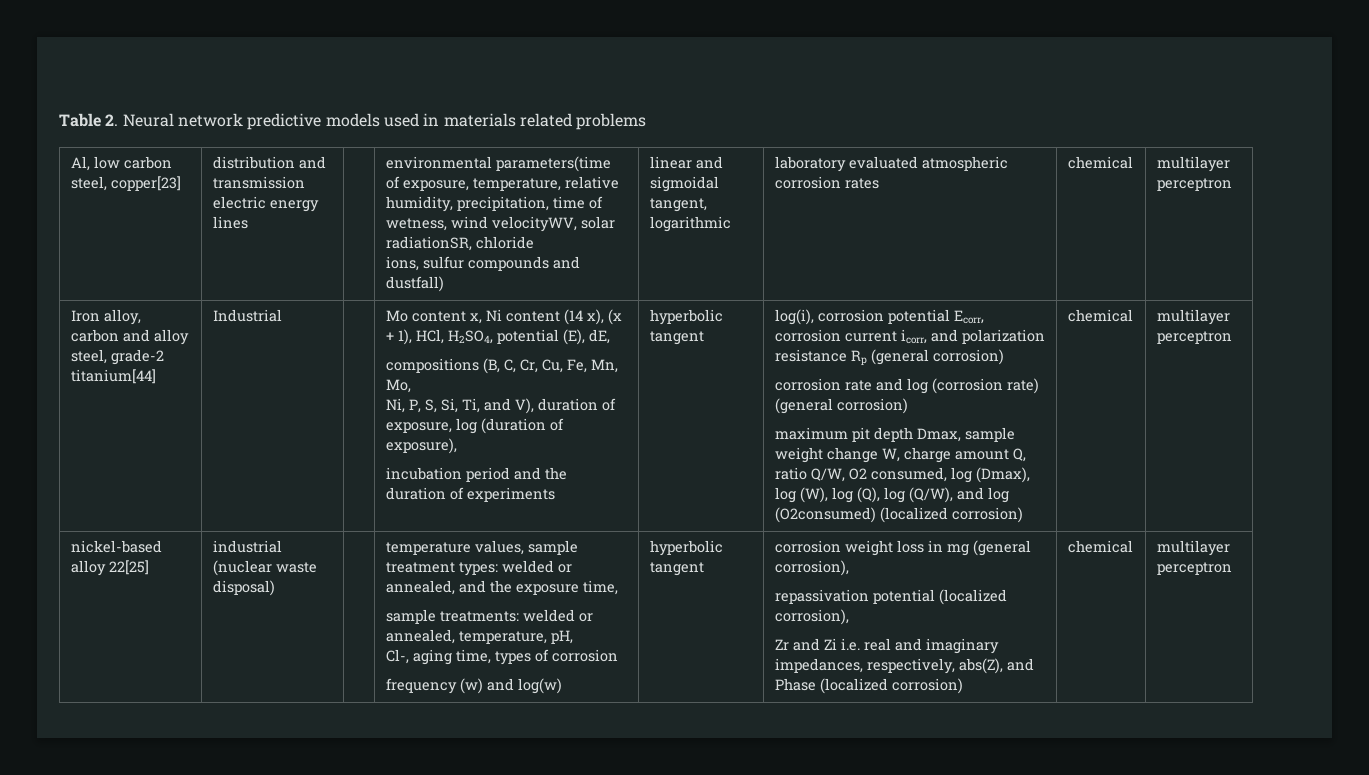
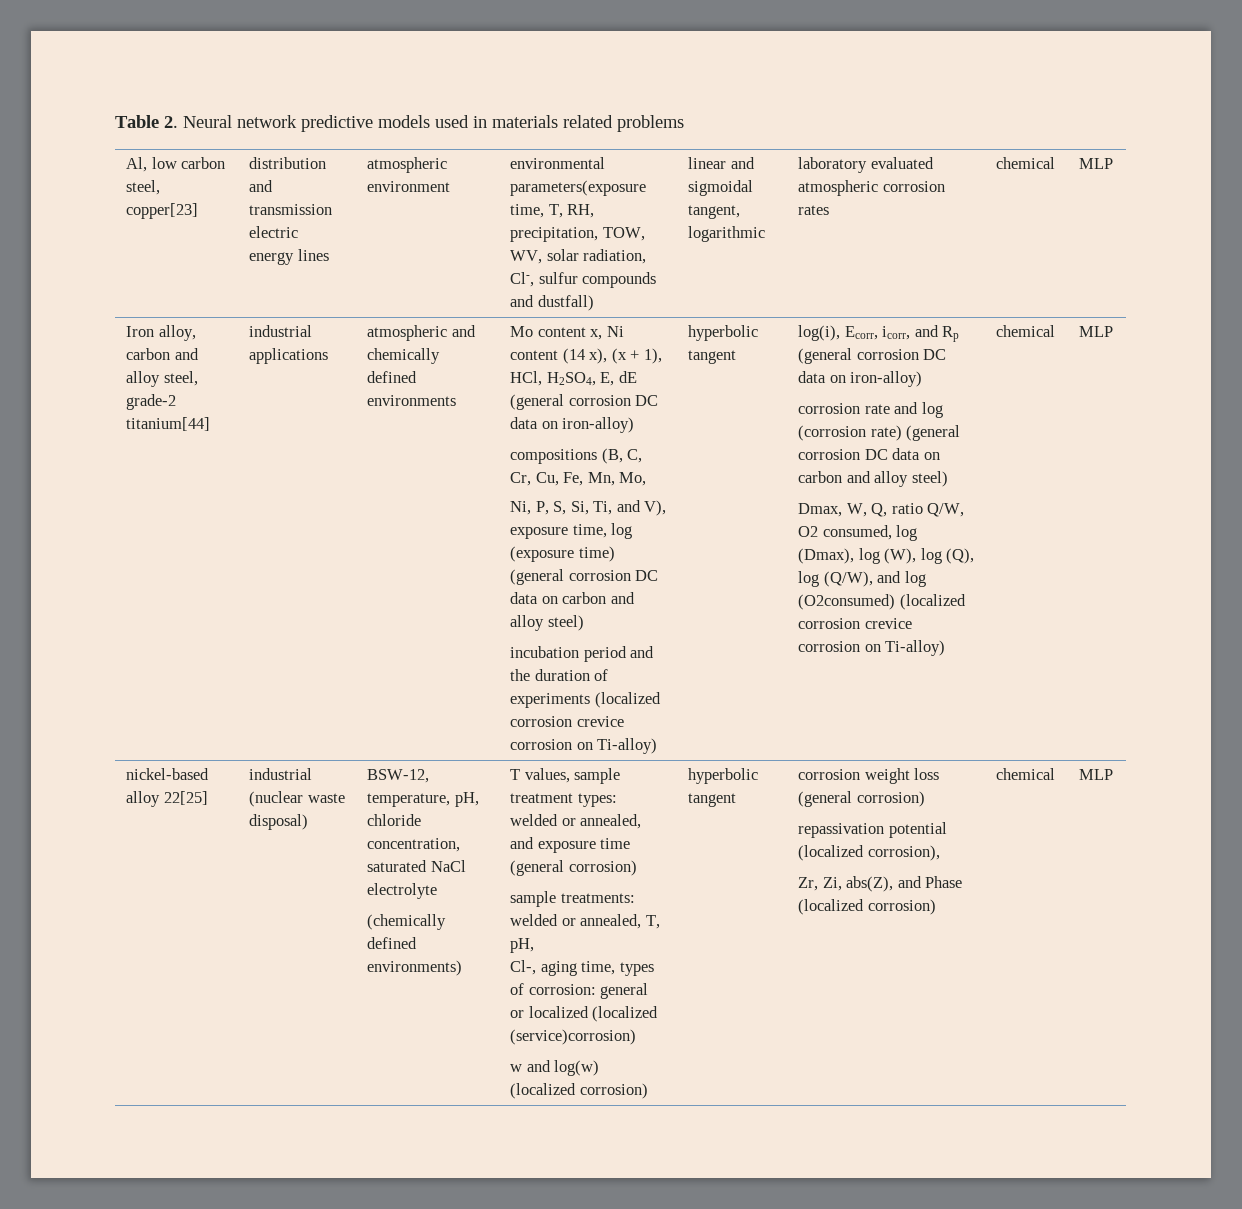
(248, 222) none -> [367,157,448,173] [367,181,451,192] atmospheric environment
[495,156,611,172] [385,176,619,191] [385,196,603,212] [385,216,615,232] [385,236,534,251] [385,256,419,271] parameters(time of exposure, temperature, relative humidity, precipitation, time of wetness, wind velocityWV, solar radiationSR, chloride // ions, -> [510,180,647,196] [510,204,595,218] [510,227,645,242] [510,249,647,264] [510,272,535,287] parameters(exposure time, T, RH, precipitation, TOW, WV, solar radiation, Cl-,
[1156,156,1230,172] [1156,178,1232,191] multilayer perceptron -> [1079,158,1114,169] MLP
[212,309,282,322] Industrial | -> [249,325,313,337] [249,348,329,364] [367,325,476,341] [367,348,441,364] [367,371,418,383] [367,395,457,406] industrial applications | atmospheric and chemically defined environments
[496,329,610,345] potential (E), dE, -> [600,371,637,386] [510,394,659,410] [510,417,635,433] E, dE (general corrosion DC data on iron-alloy)
[537,398,616,411] [385,418,564,434] [385,438,457,454] duration of exposure, log (duration of exposure), -> [510,523,633,539] [510,546,615,562] [510,569,659,585] [510,592,635,604] [510,615,584,631] exposure time, log (exposure time) (general corrosion DC data on carbon and alloy steel)
[649,309,723,325] [649,331,704,345] [774,309,984,325] [774,329,1045,344] [774,349,1004,366] | hyperbolic tangent | log(i), corrosion potential Ecorr, corrosion current icorr, and polarization resistance Rp (general corrosion) -> [594,692,661,708] [510,716,624,727] [510,738,658,754] [688,325,759,341] [688,350,737,364] [798,325,960,342] [798,348,947,364] [798,371,923,387] (localized corrosion crevice corrosion on Ti-alloy) | hyperbolic tangent | log(i), Ecorr, icorr, and Rp (general corrosion DC data on iron-alloy)
[836,398,908,414] [774,427,1015,442] [774,447,1009,463] corrosion) // maximum pit depth Dmax, sample weight change W, charge amount -> [798,448,940,460] [798,471,948,487] [798,503,867,517] corrosion DC data on carbon and alloy steel) // Dmax, W,
[951,507,1023,523] [1067,309,1133,322] [1156,309,1230,325] [1156,331,1232,344] corrosion) | chemical | multilayer perceptron -> [798,618,912,629] [798,640,946,656] [996,325,1056,337] [1079,326,1114,337] corrosion crevice corrosion on Ti-alloy) | chemical | MLP
[385,542,471,555] | temperature -> [367,769,430,783] [367,792,479,807] [367,814,422,826] [367,838,461,852] [367,860,466,872] [367,883,438,899] [367,914,447,930] [367,937,418,949] [367,960,463,976] [510,769,521,780] BSW-12, temperature, pH, chloride concentration, saturated NaCl electrolyte // (chemically defined environments) | T
[489,580,618,595] the exposure time, -> [537,838,631,853] [510,860,637,876] exposure time (general corrosion)
[458,631,547,644] temperature, -> [645,915,660,929] T,
[551,649,618,662] [385,678,483,694] corrosion // frequency (w) -> [528,983,649,999] [510,1006,659,1022] [510,1029,637,1045] [510,1064,523,1072] corrosion: general or localized (localized (service)corrosion) // w
(562, 686) none -> [510,1083,648,1099] (localized corrosion)
[927,540,1031,556] [774,560,849,576] in mg (general corrosion), -> [798,791,925,807] (general corrosion)
[774,638,999,654] [774,658,955,674] Zr and Zi i.e. real and imaginary impedances, respectively, -> [798,877,842,891] Zr, Zi,
[1156,540,1230,556] [1156,562,1232,575] multilayer perceptron -> [1079,769,1114,780] MLP

